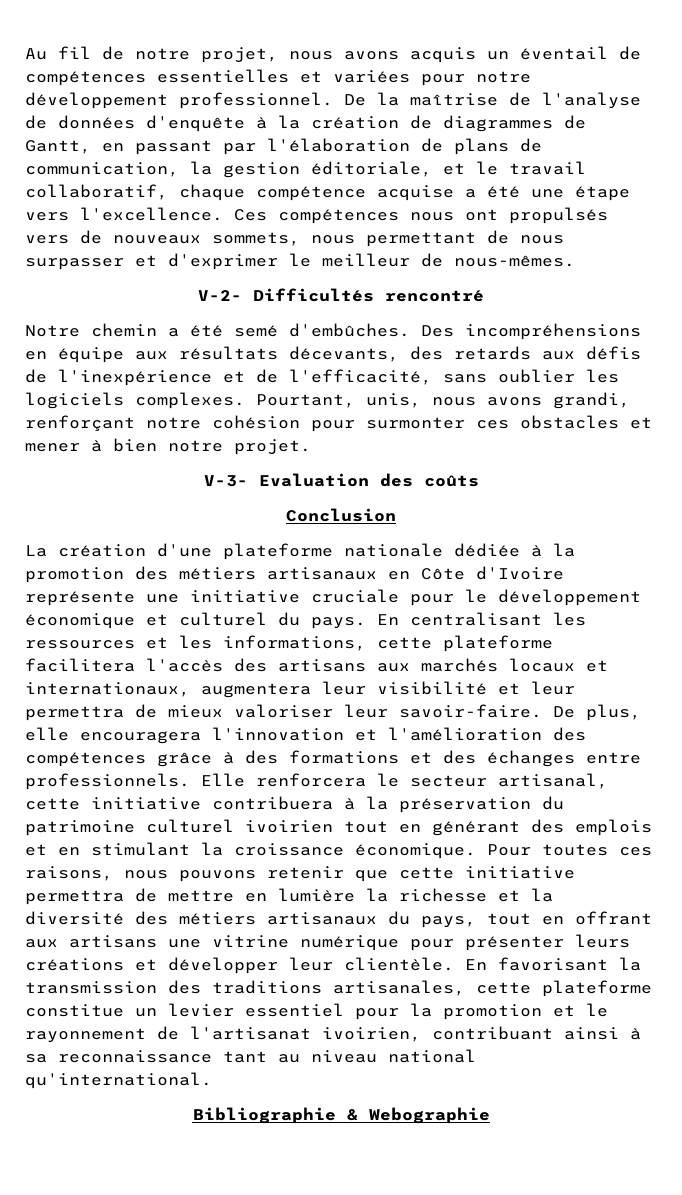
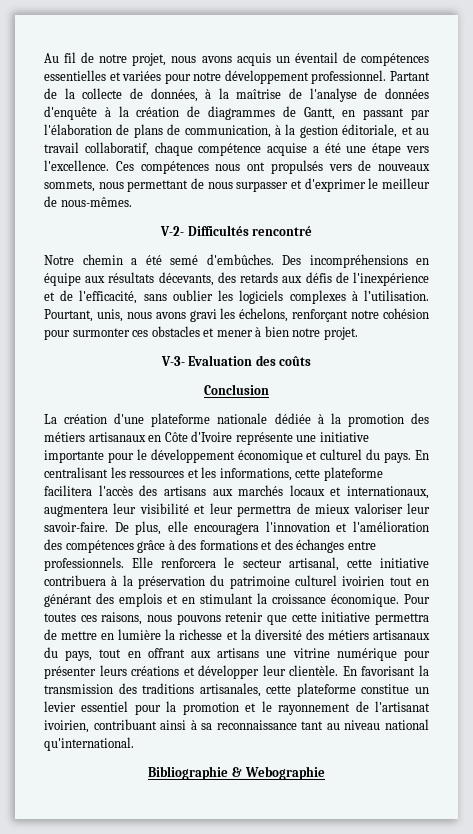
[344,94,366,106] De -> [390,71,430,81] [44,88,212,102] Partant de la collecte de données, à
(179, 169) none -> [275,125,281,135] à
[476,161,498,175] le -> [415,128,429,135] au
[135,392,245,409] complexes. -> [289,290,430,304] complexes à l’utilisation.
[553,392,630,409] grandi, -> [189,308,289,322] gravi les échelons,
[311,589,399,603] cruciale -> [44,450,104,463] importante

